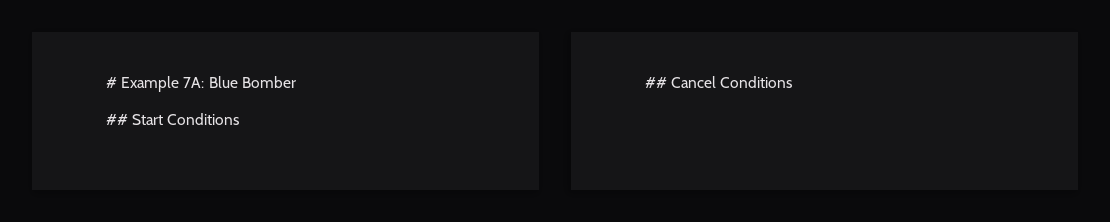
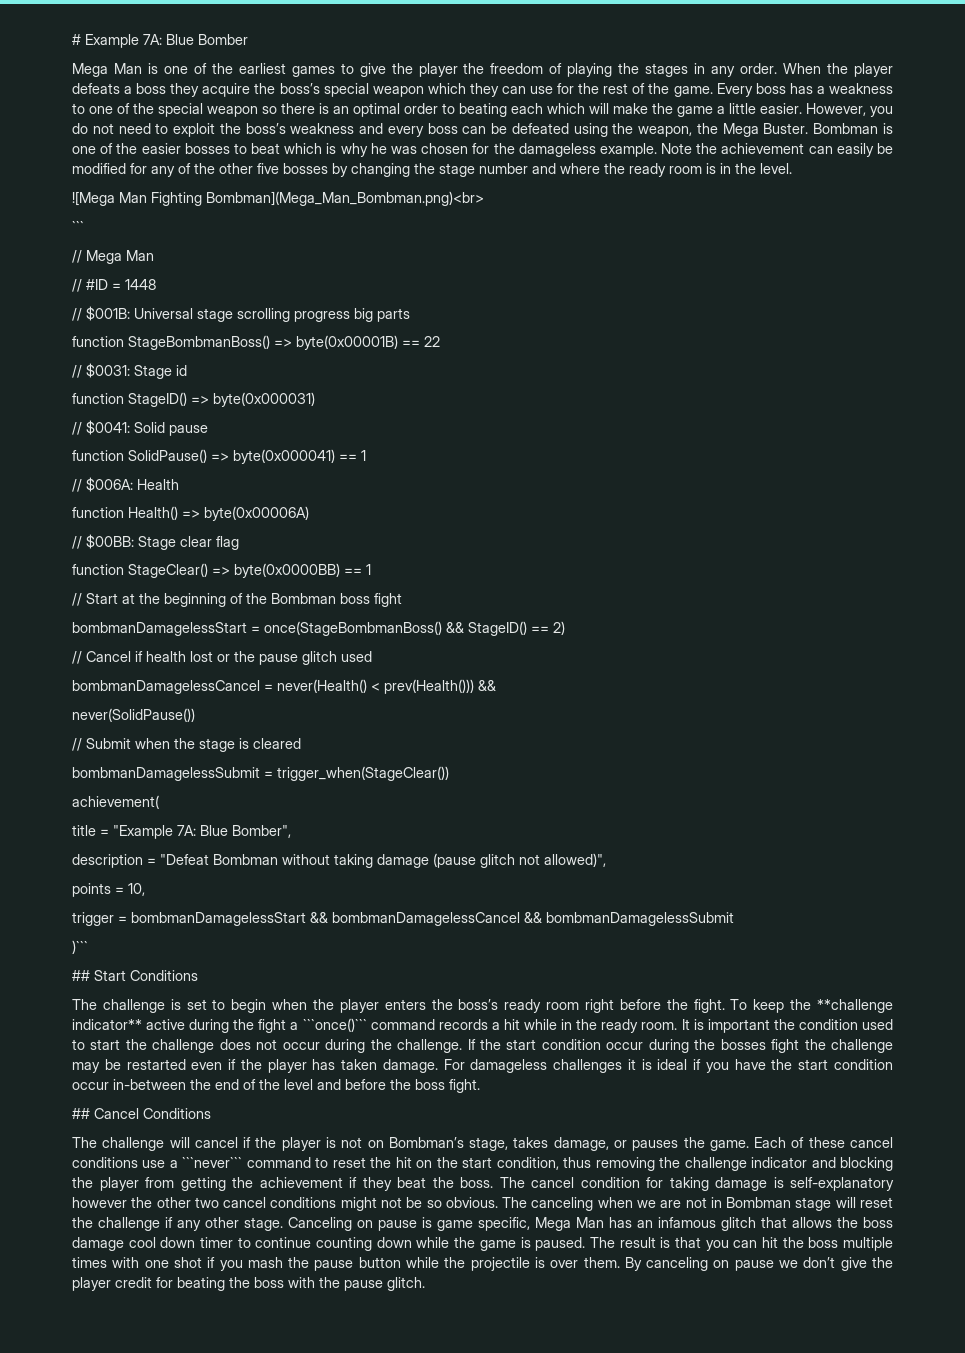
[106,113,240,125] [645,76,793,88] ## Start Conditions // ## Cancel Conditions -> [72,63,893,77] [72,83,893,97] [72,103,893,117] [72,123,894,137] [72,143,893,157] [72,163,792,177] [72,191,484,206] [72,221,84,232] [72,250,154,264] [72,279,156,292] [72,306,410,322] [72,335,440,350] [72,363,187,379] [72,392,315,407] [72,420,208,436] [72,449,366,464] [72,477,179,492] [72,506,309,521] [72,534,239,550] [72,563,371,578] [72,593,402,607] [72,621,565,636] [72,651,372,665] [72,679,496,694] [72,708,195,722] [72,738,301,752] [72,766,449,781] [72,795,159,809] [72,825,291,839] [72,853,606,868] [72,883,145,897] [72,912,734,926] [72,940,88,954] [72,970,198,981] [72,999,894,1013] [72,1018,893,1033] [72,1039,894,1053] [72,1059,894,1073] [72,1079,480,1093] [72,1108,211,1119] [72,1137,894,1151] [72,1157,894,1171] [72,1177,894,1191] [72,1197,894,1211] [72,1217,893,1231] [72,1237,893,1251] [72,1257,894,1271] [72,1277,425,1291] Mega Man is one of the earliest games to give the player the freedom of playing the stages in any order. When the player defeats a boss they acquire the boss’s special weapon which they can use for the rest of the game. Every boss has a weakness to one of the special weapon so there is an optimal order to beating each which will make the game a little easier. However, you do not need to exploit the boss’s weakness and every boss can be defeated using the weapon, the Mega Buster. Bombman is one of the easier bosses to beat which is why he was chosen for the damageless example. Note the achievement can easily be modified for any of the other five bosses by changing the stage number and where the ready room is in the level. // ![Mega Man Fighting Bombman](Mega_Man_Bombman.png)<br> // ``` // // Mega Man // // #ID = 1448 // // $001B: Universal stage scrolling progress big parts // function StageBombmanBoss() => byte(0x00001B) == 22 // // $0031: Stage id // function StageID() => byte(0x000031) // // $0041: Solid pause // function SolidPause() => byte(0x000041) == 1 // // $006A: Health // function Health() => byte(0x00006A) // // $00BB: Stage clear flag // function StageClear() => byte(0x0000BB) == 1 // // Start at the beginning of the Bombman boss fight // bombmanDamagelessStart = once(StageBombmanBoss() && StageID() == 2) // // Cancel if health lost or the pause glitch used // bombmanDamagelessCancel = never(Health() < prev(Health())) && // never(SolidPause()) // // Submit when the stage is cleared // bombmanDamagelessSubmit = trigger_when(StageClear()) // achievement( // title = "Example 7A: Blue Bomber", // description = "Defeat Bombman without taking damage (pause glitch not allowed)", // points = 10, // trigger = bombmanDamagelessStart && bombmanDamagelessCancel && bombmanDamagelessSubmit // )``` // ## Start Conditions // The challenge is set to begin when the player enters the boss’s ready room right before the fight. To keep the **challenge indicator** active during the fight a ```once()``` command records a hit while in the ready room. It is important the condition used to start the challenge does not occur during the challenge. If the start condition occur during the bosses fight the challenge may be restarted even if the player has taken damage. For damageless challenges it is ideal if you have the start condition occur in-between the end of the level and before the boss fight. // ## Cancel Conditions // The challenge will cancel if the player is not on Bombman’s stage, takes damage, or pauses the game. Each of these cancel conditions use a ```never``` command to reset the hit on the start condition, thus removing the challenge indicator and blocking the player from getting the achievement if they beat the boss. The cancel condition for taking damage is self-explanatory however the other two cancel conditions might not be so obvious. The canceling when we are not in Bombman stage will reset the challenge if any other stage. Canceling on pause is game specific, Mega Man has an infamous glitch that allows the boss damage cool down timer to continue counting down while the game is paused. The result is that you can hit the boss multiple times with one shot if you mash the pause button while the projectile is over them. By canceling on pause we don’t give the player credit for beating the boss with the pause glitch.

